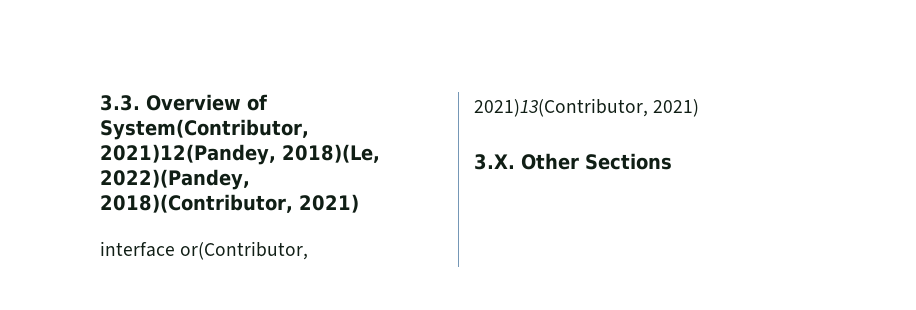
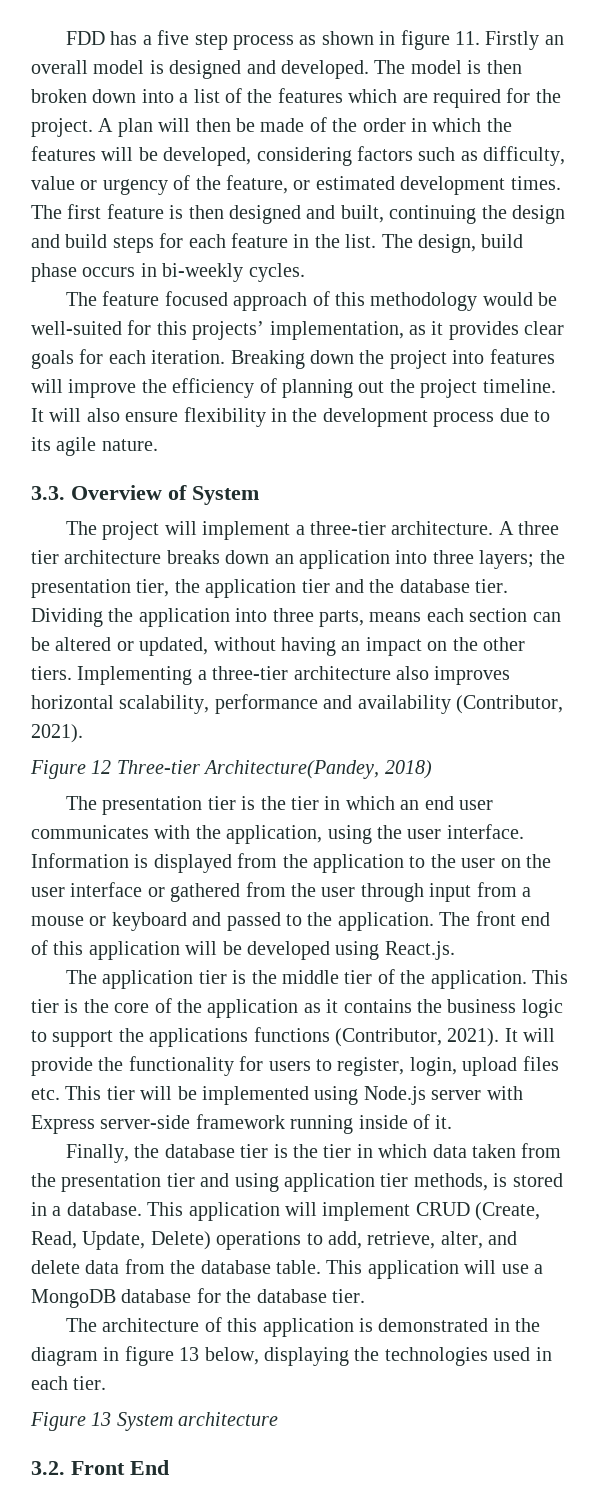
[100,94,267,111] [100,119,309,140] [100,144,380,165] [100,169,250,190] [100,194,359,213] [100,241,309,260] [474,98,700,117] [474,153,672,170] 3.3. Overview of System(Contributor, 2021)12(Pandey, 2018)(Le, 2022)(Pandey, 2018)(Contributor, 2021) // interface or(Contributor, 2021)13(Contributor, 2021) // 3.X. Other Sections -> [66,30,564,50] [31,60,522,79] [31,88,561,108] [31,117,512,137] [31,146,566,166] [31,175,561,195] [31,204,565,224] [31,233,524,253] [31,263,305,282] [66,291,558,311] [31,320,565,340] [31,349,555,369] [31,378,556,398] [31,407,550,427] [31,437,158,456] [31,485,259,505] [66,521,560,540] [31,550,565,569] [31,579,509,598] [31,608,561,627] [31,637,525,656] [31,666,511,685] [31,694,563,714] [31,724,83,743] [30,760,432,779] [66,796,494,815] [31,824,524,844] [31,853,551,873] [31,882,531,902] [31,911,550,931] [31,940,455,960] [66,969,569,989] [31,998,563,1018] [31,1027,556,1047] [31,1056,559,1076] [31,1086,523,1105] [31,1114,453,1134] [66,1143,562,1163] [31,1173,563,1192] [31,1202,541,1221] [31,1231,518,1250] [31,1259,543,1279] [31,1288,365,1308] [66,1317,541,1337] [31,1346,552,1366] [31,1376,107,1390] [30,1412,279,1431] [31,1460,169,1475] FDD has a five step process as shown in figure 11. Firstly an overall model is designed and developed. The model is then broken down into a list of the features which are required for the project. A plan will then be made of the order in which the features will be developed, considering factors such as difficulty, value or urgency of the feature, or estimated development times. The first feature is then designed and built, continuing the design and build steps for each feature in the list. The design, build phase occurs in bi-weekly cycles. // The feature focused approach of this methodology would be well-suited for this projects’ implementation, as it provides clear goals for each iteration. Breaking down the project into features will improve the efficiency of planning out the project timeline. It will also ensure flexibility in the development process due to its agile nature. // 3.3. Overview of System // The project will implement a three-tier architecture. A three tier architecture breaks down an application into three layers; the presentation tier, the application tier and the database tier. Dividing the application into three parts, means each section can be altered or updated, without having an impact on the other tiers. Implementing a three-tier architecture also improves horizontal scalability, performance and availability (Contributor, 2021). // Figure 12 Three-tier Architecture(Pandey, 2018) // The presentation tier is the tier in which an end user communicates with the application, using the user interface. Information is displayed from the application to the user on the user interface or gathered from the user through input from a mouse or keyboard and passed to the application. The front end of this application will be developed using React.js. // The application tier is the middle tier of the application. This tier is the core of the application as it contains the business logic to support the applications functions (Contributor, 2021). It will provide the functionality for users to register, login, upload files etc. This tier will be implemented using Node.js server with Express server-side framework running inside of it. // Finally, the database tier is the tier in which data taken from the presentation tier and using application tier methods, is stored in a database. This application will implement CRUD (Create, Read, Update, Delete) operations to add, retrieve, alter, and delete data from the database table. This application will use a MongoDB database for the database tier. // The architecture of this application is demonstrated in the diagram in figure 13 below, displaying the technologies used in each tier. // Figure 13 System architecture // 3.2. Front End

